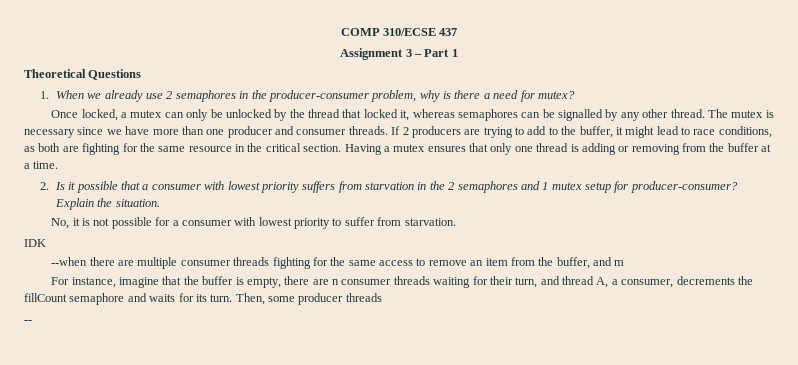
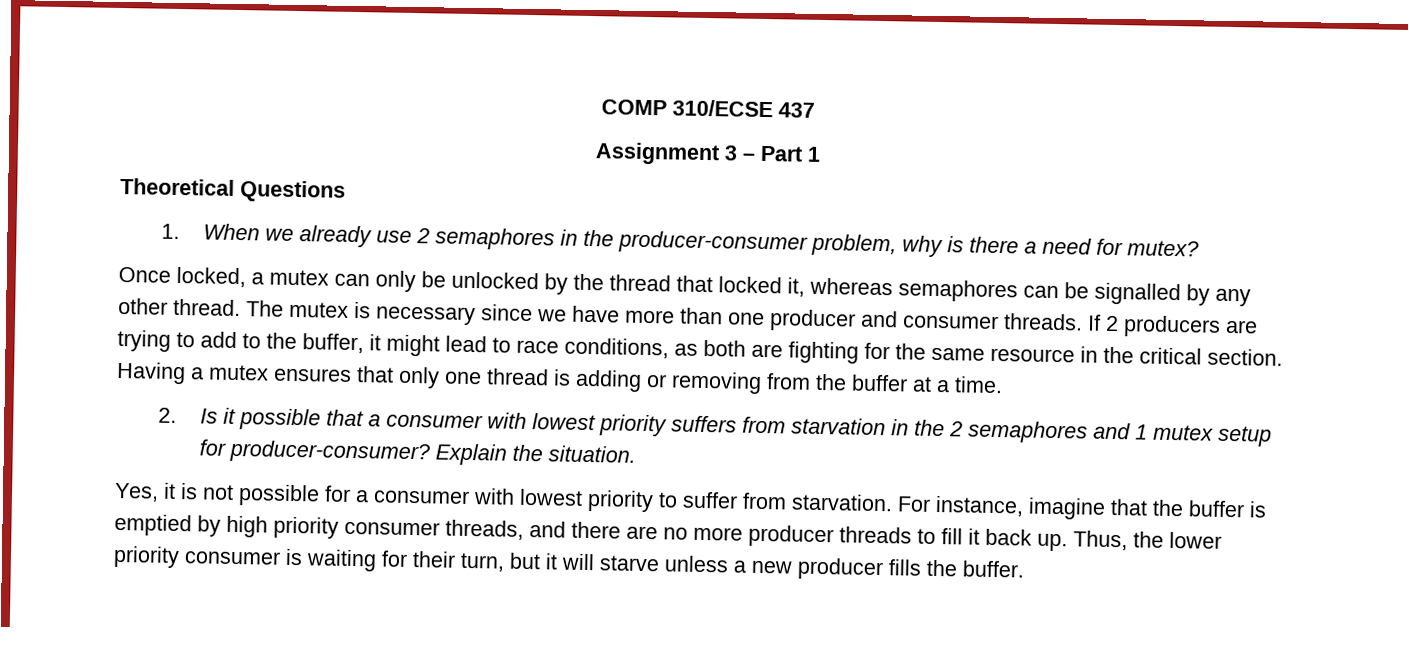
[51,218,70,229] No, -> [114,482,159,502] Yes,
[24,239,46,247] [51,257,625,269] // IDK // --when there are multiple consumer threads fighting for the same access to remove an item from the buffer, and m // -> (893, 502) none
[246,276,753,288] [24,293,382,305] [24,320,32,323] empty, there are n consumer threads waiting for their turn, and thread A, a consumer, decrements the fillCount semaphore and waits for its turn. Then, some producer threads // -- -> [114,513,1222,552] [113,545,1025,581] emptied by high priority consumer threads, and there are no more producer threads to fill it back up. Thus, the lower priority consumer is waiting for their turn, but it will starve unless a new producer fills the buffer.

